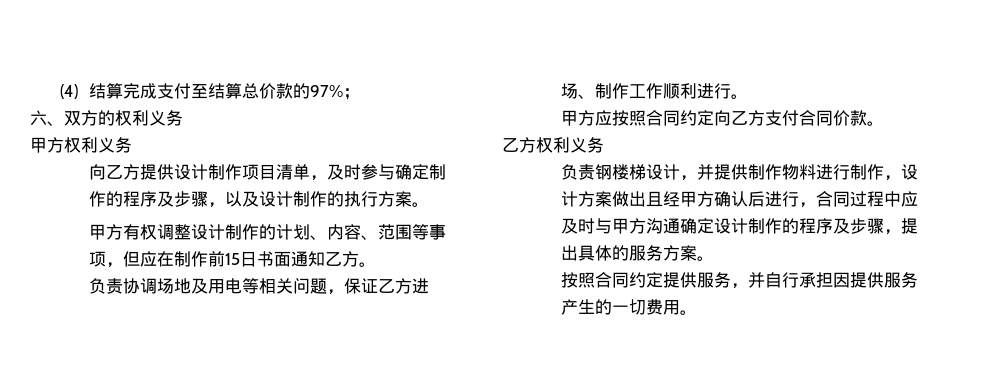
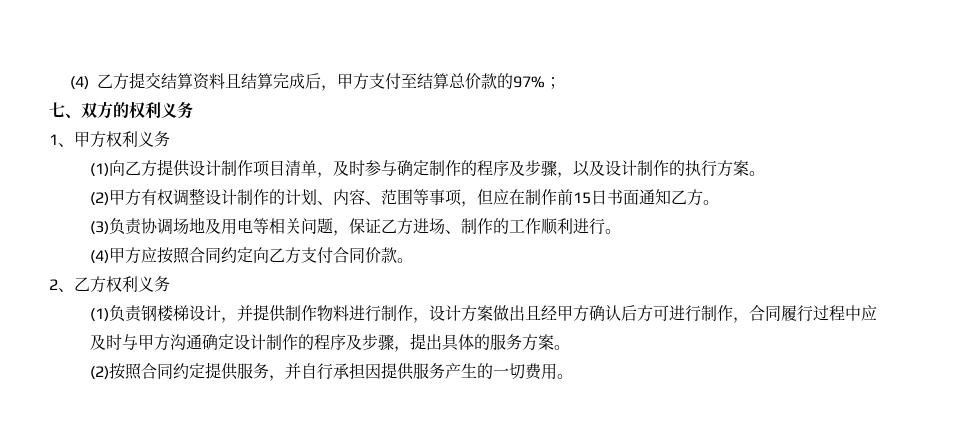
[59,83,158,99] (4)结算完成 -> [69,72,369,91] (4)乙方提交结算资料且结算完成后，甲方
[30,110,47,126] 六 -> [49,102,65,117] 七
(183, 118) none -> [49,134,74,147] 1、
(132, 145) none -> [90,163,110,177] (1)
(430, 204) none -> [90,192,110,206] (2)
(377, 264) none -> [90,221,110,235] (3)
(630, 91) none -> [493,218,510,234] 的
(749, 96) none -> [90,250,110,264] (4)
(885, 123) none -> [49,279,74,292] 2、
(604, 145) none -> [90,308,110,322] (1)
[765,191,851,208] 进行，合同 -> [637,305,814,323] 方可进行制作，合同履行
(715, 258) none -> [90,366,110,380] (2)

